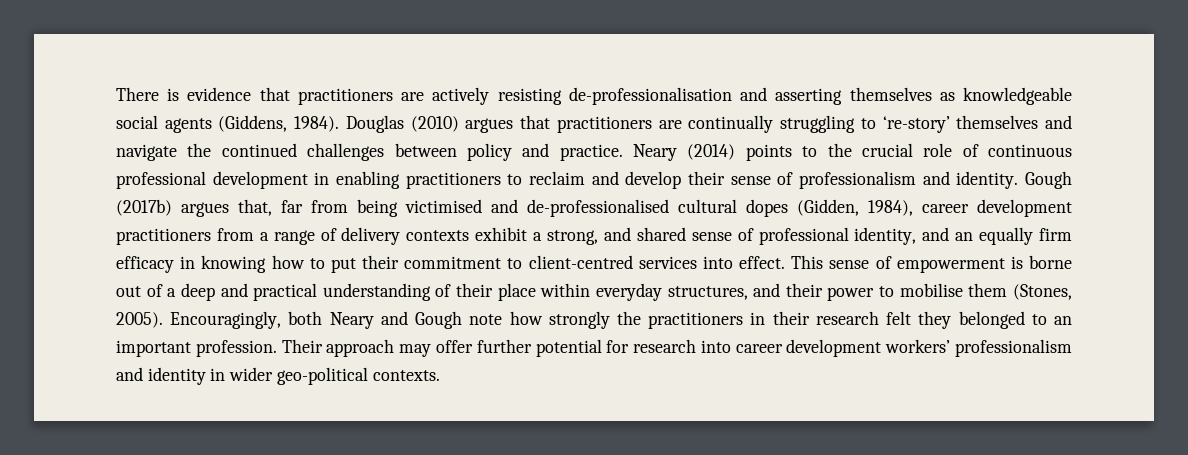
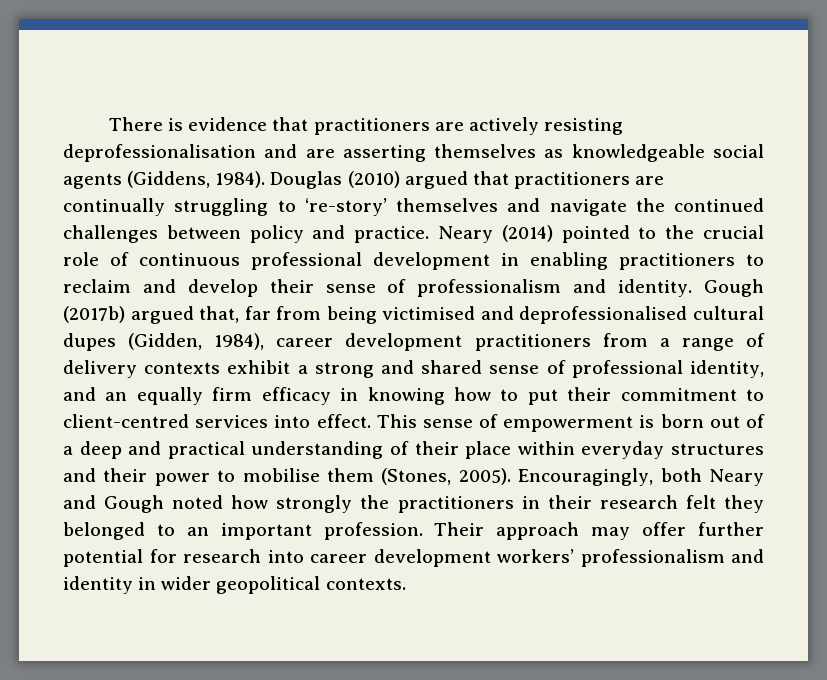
[568,87,768,105] de-professionalisation and -> [63,144,335,162] deprofessionalisation and are
[465,118,514,133] argues -> [404,171,468,189] argued
[745,144,792,161] points -> [561,225,630,243] pointed
[181,202,229,217] argues -> [130,306,194,324] argued
[527,199,788,217] de-professionalised cultural dopes -> [519,306,764,324] [63,333,116,351] deprofessionalised cultural dupes
[547,230,599,245] strong, -> [314,362,374,378] strong
[1028,255,1072,269] borne -> [660,414,704,428] born
[667,286,748,300] structures, -> [671,443,765,455] structures
[469,314,503,325] note -> [172,495,224,509] noted
[276,367,368,385] geo-political -> [216,576,321,594] geopolitical

